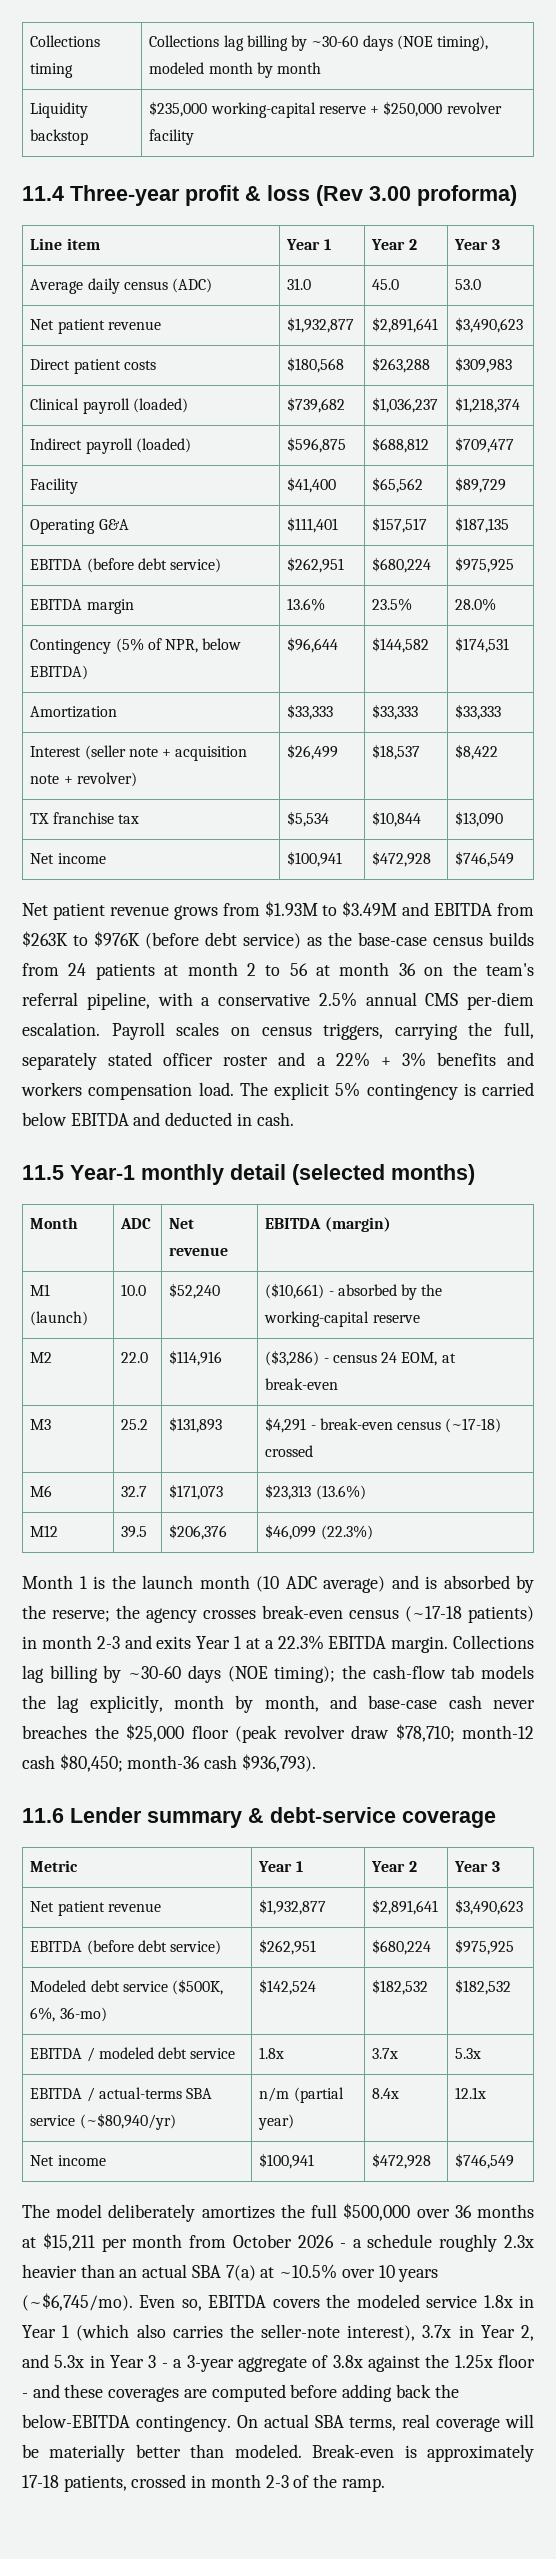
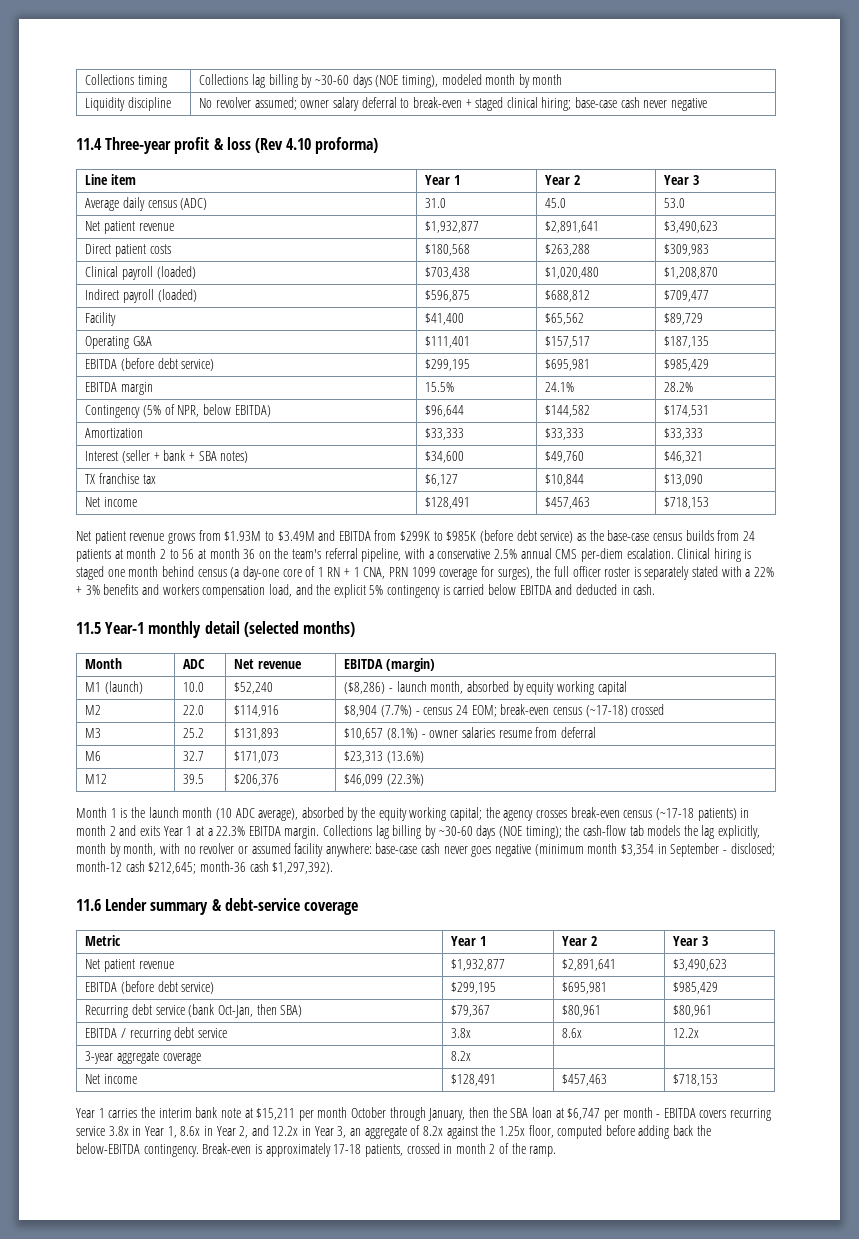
[30,129,89,145] [149,101,502,118] [149,129,195,145] backstop | $235,000 working-capital reserve + $250,000 revolver facility -> [127,97,171,111] [199,97,708,111] discipline | No revolver assumed; owner salary deferral to break-even + staged clinical hiring; base-case cash never negative
[369,186,411,201] 3.00 -> [286,138,312,150] 4.10
[287,397,346,413] [372,397,439,413] [455,397,521,413] $739,682 | $1,036,237 | $1,218,374 -> [425,267,471,279] [545,267,600,279] [664,267,719,279] $703,438 | $1,020,480 | $1,208,870
[287,557,345,573] [372,557,432,573] [455,557,515,573] $262,951 | $680,224 | $975,925 -> [425,359,471,371] [545,359,591,371] [664,359,710,371] $299,195 | $695,981 | $985,429
[287,598,326,611] [372,598,413,611] [455,598,497,611] 13.6% | 23.5% | 28.0% -> [425,382,455,392] [545,382,575,392] [664,382,694,392] 15.5% | 24.1% | 28.2%
[128,746,248,761] [30,772,137,787] [287,744,339,760] [372,744,421,760] [455,744,499,760] note + acquisition note + revolver) | $26,499 | $18,537 | $8,422 -> [153,450,249,463] [425,451,465,463] [545,451,585,463] [664,451,704,463] + bank + SBA notes) | $34,600 | $49,760 | $46,321
[287,811,330,827] $5,534 -> [425,474,459,486] $6,127
[287,851,343,867] [372,851,432,867] [455,851,515,867] $100,941 | $472,928 | $746,549 -> [425,497,471,509] [545,497,591,509] [664,497,710,509] $128,491 | $457,463 | $718,153
[22,931,140,947] $263K to $976K -> [400,531,477,541] $299K to $985K
[111,1022,534,1040] [22,1052,306,1070] Payroll scales on census triggers, carrying the full, separately stated officer roster and -> [677,548,752,562] [76,566,742,580] Clinical hiring is staged one month behind census (a day-one core of 1 RN + 1 CNA, PRN 1099 coverage for surges), the full officer roster is separately stated with
[198,1082,268,1096] load. The -> [268,584,331,597] load, and the
[265,1283,443,1300] [264,1311,420,1327] ($10,661) - absorbed by the working-capital reserve -> [344,681,627,695] ($8,286) - launch month, absorbed by equity working capital
[265,1350,320,1366] ($3,286) -> [344,705,412,717] $8,904 (7.7%)
[401,1352,456,1366] [265,1378,339,1390] EOM, at break-even -> [471,704,665,717] EOM; break-even census (~17-18) crossed
[265,1417,502,1433] [265,1445,314,1457] $4,291 - break-even census (~17-18) crossed -> [344,727,596,740] $10,657 (8.1%) - owner salaries resume from deferral
[323,1575,534,1593] [22,1605,110,1622] average) and is absorbed by the reserve; -> [258,807,483,821] average), absorbed by the equity working capital;
[96,1636,120,1649] 2-3 -> [109,826,116,836] 2
[330,1695,535,1709] [22,1724,455,1743] and base-case cash never breaches the $25,000 floor (peak revolver draw $78,710; -> [159,843,775,857] with no revolver or assumed facility anywhere: base-case cash never goes negative (minimum month $3,354 in September - disclosed;
[59,1754,123,1772] $80,450; -> [148,862,197,874] $212,645;
[241,1754,316,1772] $936,793). -> [272,862,334,874] $1,297,392).
[259,1939,317,1955] [372,1939,432,1955] [455,1939,515,1955] [30,1979,224,1995] [30,2007,107,2022] [259,1979,317,1995] [372,1979,429,1995] [455,1979,512,1995] [30,2047,154,2062] $262,951 | $680,224 | $975,925 // Modeled debt service ($500K, 6%, 36-mo) | $142,524 | $182,532 | $182,532 // EBITDA / modeled -> [451,982,497,994] [562,982,608,994] [673,982,719,994] [85,1004,303,1018] [451,1005,491,1017] [562,1005,602,1017] [673,1005,713,1017] [85,1028,171,1041] $299,195 | $695,981 | $985,429 // Recurring debt service (bank Oct-Jan, then SBA) | $79,367 | $80,961 | $80,961 // EBITDA / recurring
[259,2047,285,2059] [372,2048,399,2059] [455,2048,482,2059] [30,2087,213,2102] [30,2113,176,2130] [259,2087,344,2103] [258,2114,295,2130] [372,2088,400,2099] [455,2087,487,2099] [30,2155,106,2166] [259,2153,315,2169] [372,2153,432,2169] [455,2153,515,2169] [22,2203,534,2222] [22,2233,534,2252] [22,2264,439,2282] [22,2293,535,2311] [22,2324,452,2341] 1.8x | 3.7x | 5.3x // EBITDA / actual-terms SBA service (~$80,940/yr) | n/m (partial year) | 8.4x | 12.1x // Net income | $100,941 | $472,928 | $746,549 // The model deliberately amortizes the full $500,000 over 36 months at $15,211 per month from October 2026 - a schedule roughly 2.3x heavier than an actual SBA 7(a) at ~10.5% over 10 years (~$6,745/mo). Even so, EBITDA covers the modeled service 1.8x in Year 1 (which also carries the seller-note interest), 3.7x -> [451,1028,472,1038] [562,1028,583,1038] [673,1028,700,1038] [85,1051,201,1064] [451,1051,472,1061] [85,1074,137,1084] [451,1074,497,1086] [562,1074,608,1086] [673,1074,719,1086] [76,1107,772,1121] [76,1126,201,1138] 3.8x | 8.6x | 12.2x // 3-year aggregate coverage | 8.2x | | // Net income | $128,491 | $457,463 | $718,153 // Year 1 carries the interim bank note at $15,211 per month October through January, then the SBA loan at $6,747 per month - EBITDA covers recurring service 3.8x in Year 1, 8.6x
[54,2355,234,2372] 5.3x in Year 3 - a 3-year -> [272,1126,362,1138] 12.2x in Year 3, an
[332,2355,363,2368] 3.8x -> [422,1126,443,1136] 8.2x
[497,2354,535,2368] [22,2384,207,2402] floor - and these coverages are -> [528,1125,554,1138] floor,
[236,2414,534,2432] [22,2444,302,2462] On actual SBA terms, real coverage will be materially better than modeled. -> (199, 1150) none
[265,2475,289,2488] 2-3 -> [489,1144,496,1154] 2

